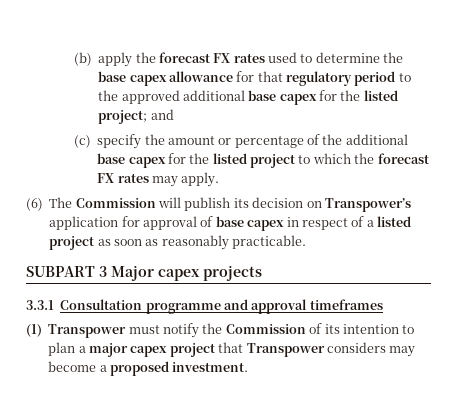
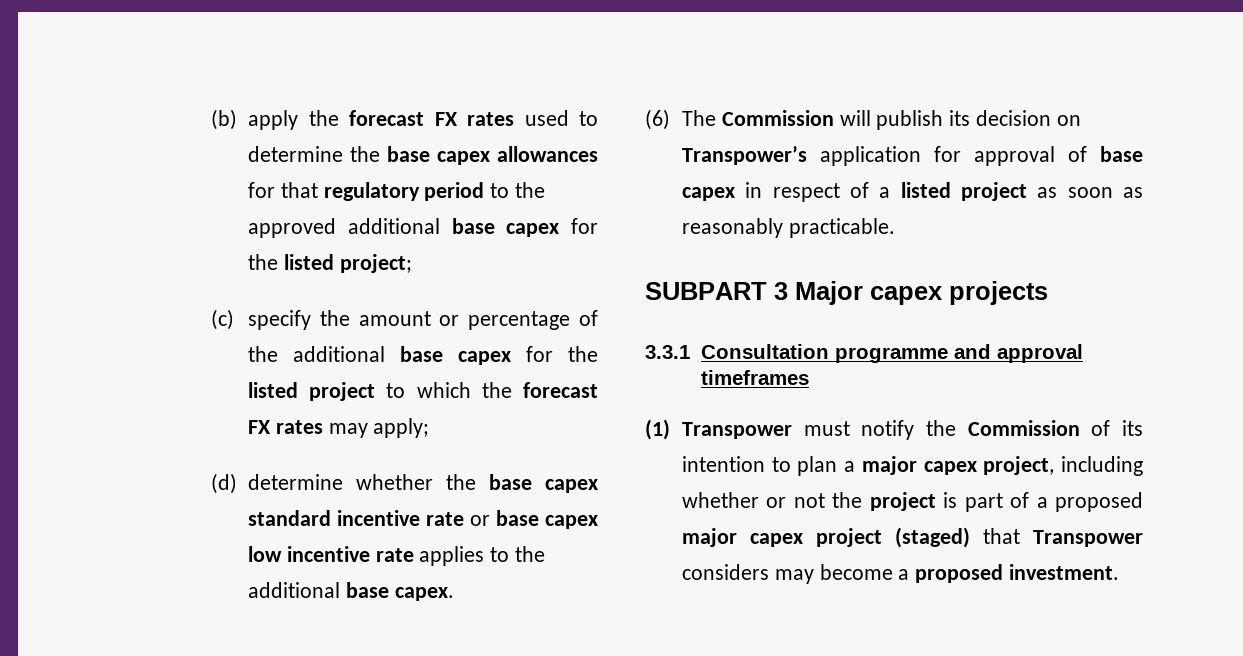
[168,71,233,82] allowance -> [496,146,598,162] allowances
[150,109,174,120] and -> (412, 263) none
[181,172,220,187] apply. -> [373,418,430,438] [210,473,598,494] [247,510,598,529] [247,546,546,566] [247,582,454,601] apply; // (d) determine whether the base capex standard incentive rate or base capex low incentive rate applies to the additional base capex.
[169,343,215,357] project -> [983,456,1143,476] [681,492,1143,512] [681,527,970,548] project, including whether or not the project is part of a proposed major capex project (staged)

